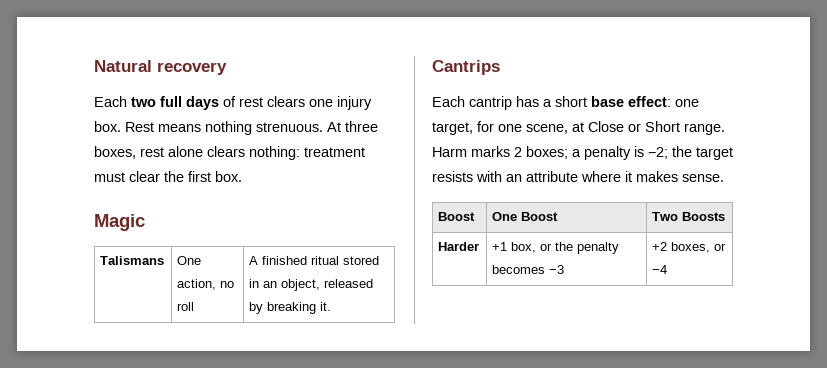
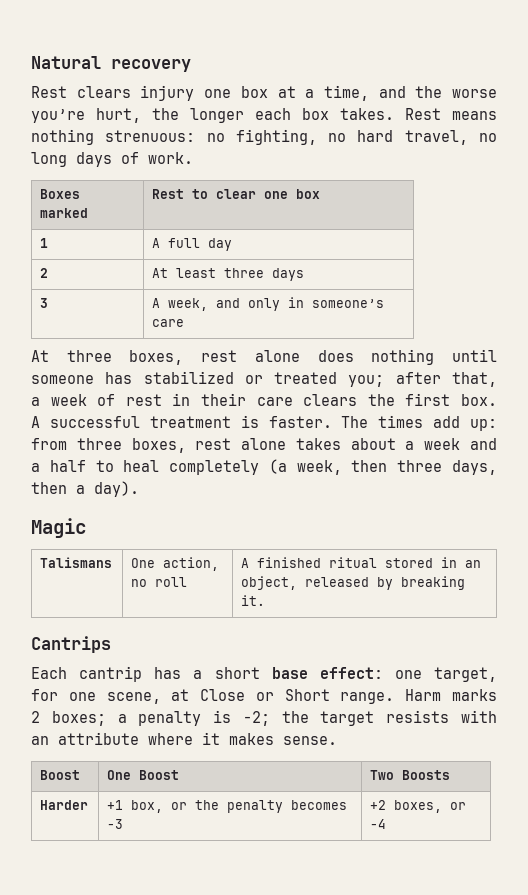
[94,96,372,110] [94,121,323,135] Each two full days of rest clears one injury box. Rest means nothing strenuous. -> [31,85,497,101] [31,108,497,123] [31,129,497,145] [31,152,193,167] [40,189,81,199] [40,208,89,218] [152,189,321,199] [40,238,49,248] [152,238,233,251] [40,268,49,278] [152,268,305,281] [40,298,49,308] [152,297,385,311] [152,319,185,327] Rest clears injury one box at a time, and the worse you’re hurt, the longer each box takes. Rest means nothing strenuous: no fighting, no hard travel, no long days of work. // Boxes marked | Rest to clear one box // 1 | A full day // 2 | At least three days // 3 | A week, and only in someone’s care //
[207,146,365,160] [94,171,242,182] clears nothing: treatment must clear the first box. -> [317,349,498,365] [31,371,497,387] [31,393,498,406] [31,415,497,431] [31,438,497,453] [31,459,497,475] [31,481,139,497] does nothing until someone has stabilized or treated you; after that, a week of rest in their care clears the first box. A successful treatment is faster. The times add up: from three boxes, rest alone takes about a week and a half to heal completely (a week, then three days, then a day).

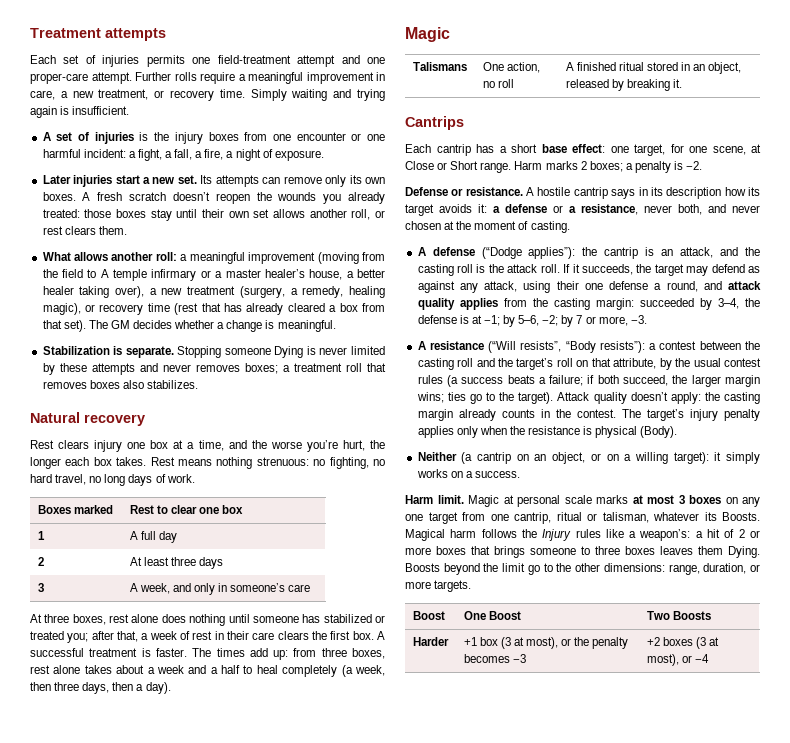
(31, 62) none -> [30,28,166,41] [30,55,386,67] [30,72,385,84] [30,89,386,101] [30,106,130,118] [42,132,385,144] [42,149,324,161] [42,175,385,187] [42,192,385,204] [42,209,385,221] [42,226,127,235] [42,252,385,264] [42,269,386,281] [42,286,385,298] [42,303,385,315] [42,320,336,332] [42,346,385,358] [42,363,387,375] [42,380,198,389] Treatment attempts // Each set of injuries permits one field-treatment attempt and one proper-care attempt. Further rolls require a meaningful improvement in care, a new treatment, or recovery time. Simply waiting and trying again is insufficient. // A set of injuries is the injury boxes from one encounter or one harmful incident: a fight, a fall, a fire, a night of exposure. // Later injuries start a new set. Its attempts can remove only its own boxes. A fresh scratch doesn’t reopen the wounds you already treated: those boxes stay until their own set allows another roll, or rest clears them. // What allows another roll: a meaningful improvement (moving from the field to A temple infirmary or a master healer’s house, a better healer taking over), a new treatment (surgery, a remedy, healing magic), or recovery time (rest that has already cleared a box from that set). The GM decides whether a change is meaningful. // Stabilization is separate. Stopping someone Dying is never limited by these attempts and never removes boxes; a treatment roll that removes boxes also stabilizes. //
[242,710,497,726] [31,732,337,745] −2; the target resists with an attribute where it makes sense. -> [686,161,703,170] [405,187,760,199] [405,204,760,216] [405,221,570,233] [417,247,760,259] [417,264,760,276] [417,281,761,293] [417,298,760,310] [417,315,647,327] [417,341,760,353] [417,358,761,370] [417,375,760,387] [416,392,760,404] [417,409,760,421] [417,426,678,438] [417,452,760,464] [416,469,520,478] [405,495,760,507] [405,512,760,524] [405,529,761,541] [405,546,760,558] [405,563,760,575] [405,580,472,592] −2. // Defense or resistance. A hostile cantrip says in its description how its target avoids it: a defense or a resistance, never both, and never chosen at the moment of casting. // A defense (“Dodge applies”): the cantrip is an attack, and the casting roll is the attack roll. If it succeeds, the target may defend as against any attack, using their one defense a round, and attack quality applies from the casting margin: succeeded by 3–4, the defense is at −1; by 5–6, −2; by 7 or more, −3. // A resistance (“Will resists”, “Body resists”): a contest between the casting roll and the target’s roll on that attribute, by the usual contest rules (a success beats a failure; if both succeed, the larger margin wins; ties go to the target). Attack quality doesn’t apply: the casting margin already counts in the contest. The target’s injury penalty applies only when the resistance is physical (Body). // Neither (a cantrip on an object, or on a willing target): it simply works on a success. // Harm limit. Magic at personal scale marks at most 3 boxes on any one target from one cantrip, ritual or talisman, whatever its Boosts. Magical harm follows the Injury rules like a weapon’s: a hit of 2 or more boxes that brings someone to three boxes leaves them Dying. Boosts beyond the limit go to the other dimensions: range, duration, or more targets.
[131,800,164,813] box, -> [479,637,559,649] box (3 at most),
[394,800,443,813] boxes, -> [662,637,720,649] [646,654,679,666] boxes (3 at most),

